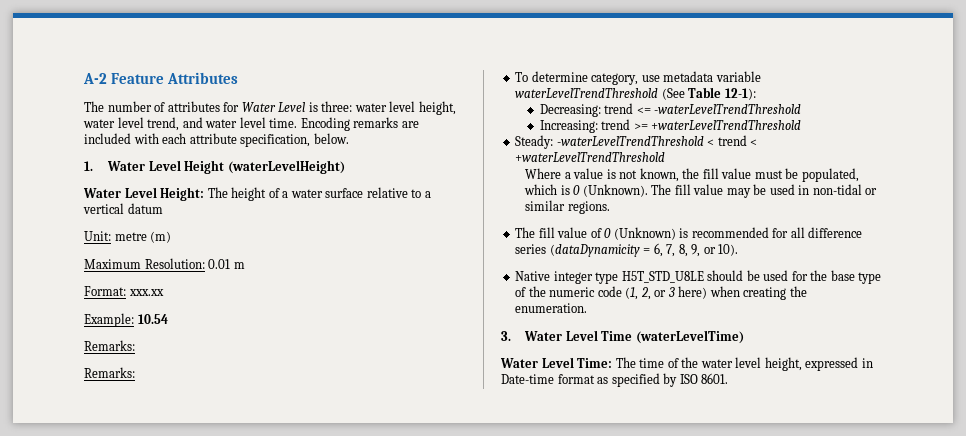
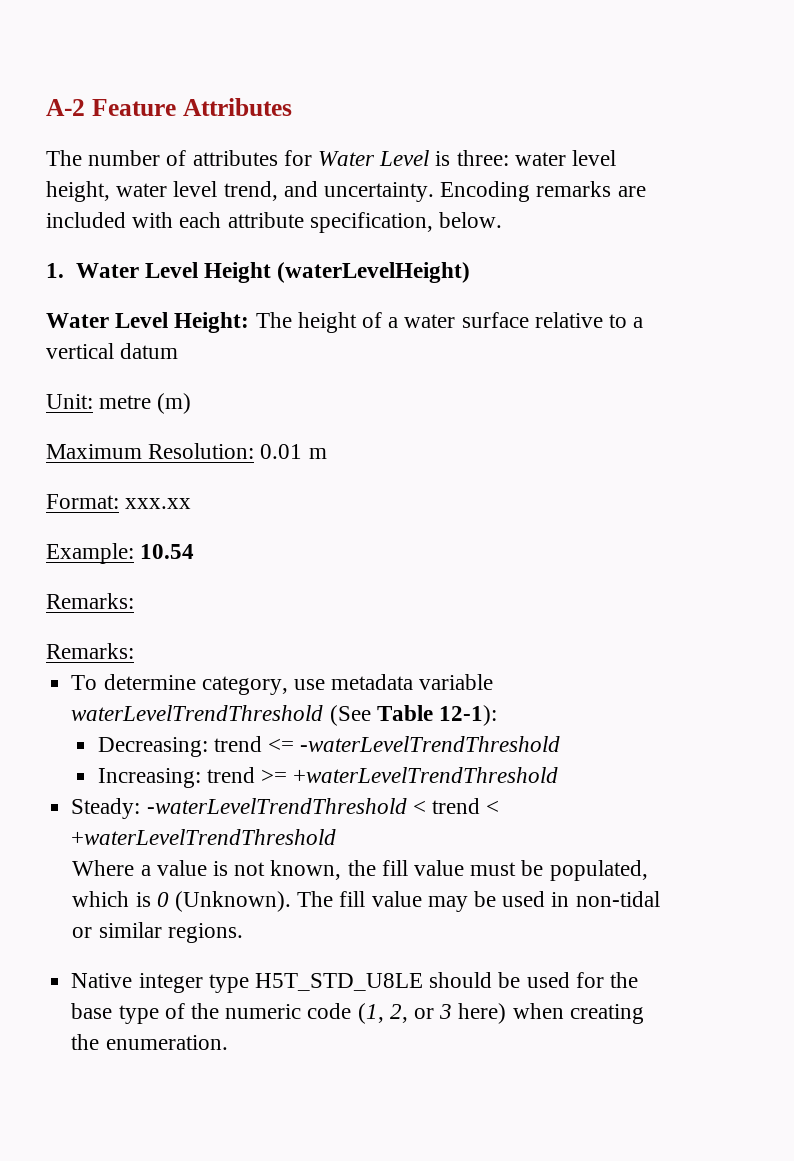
[205,117,298,128] water level time. -> [324,182,435,202] uncertainty.
[515,227,863,240] [515,243,739,257] // The fill value of 0 (Unknown) is recommended for all difference series (dataDynamicity = 6, 7, 8, 9, or 10). -> (243, 933) none
[501,330,744,344] [500,357,873,371] [501,373,729,387] // 3. Water Level Time (waterLevelTime) // Water Level Time: The time of the water level height, expressed in Date-time format as specified by ISO 8601. -> (228, 1042) none

